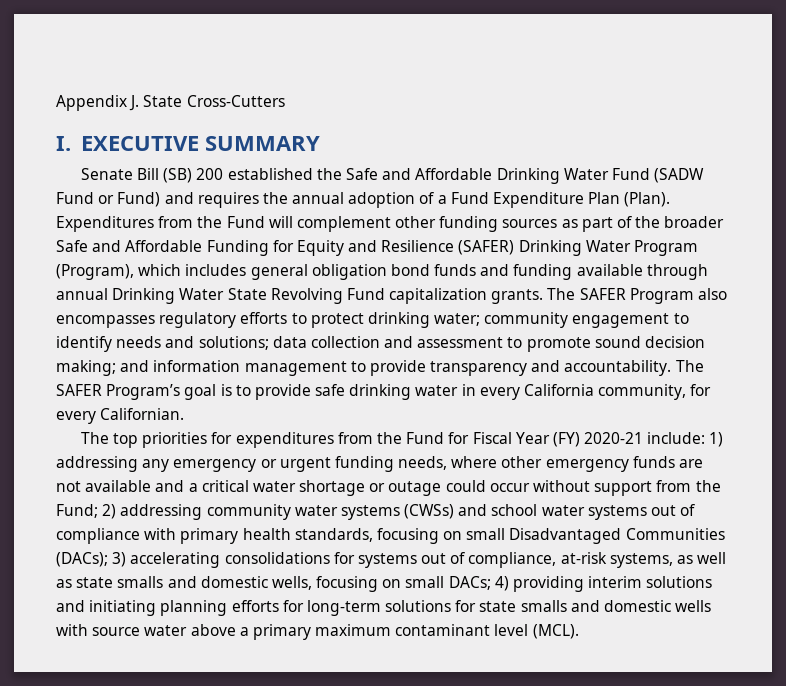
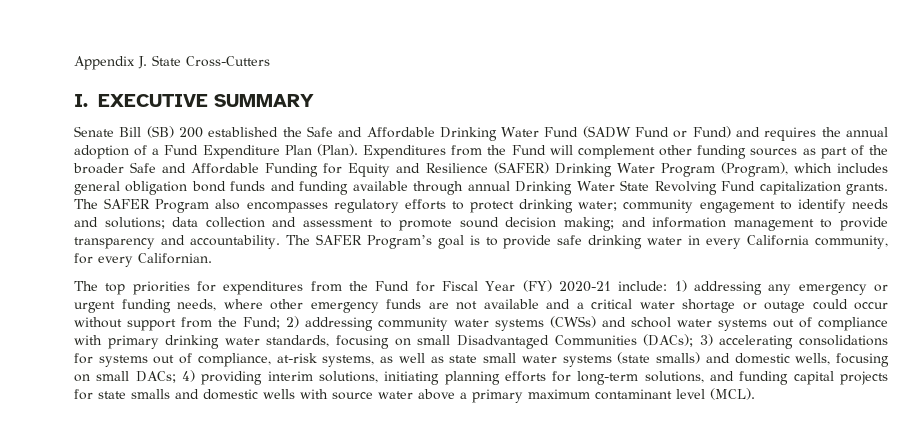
[242,528,291,540] health -> [165,335,260,349] drinking water
[117,576,164,588] smalls -> [483,352,701,367] small water systems (state smalls)
[646,576,713,588] [56,600,85,612] solutions and -> [318,371,378,383] solutions,
[385,600,452,612] solutions -> [644,371,888,385] solutions, and funding capital projects

